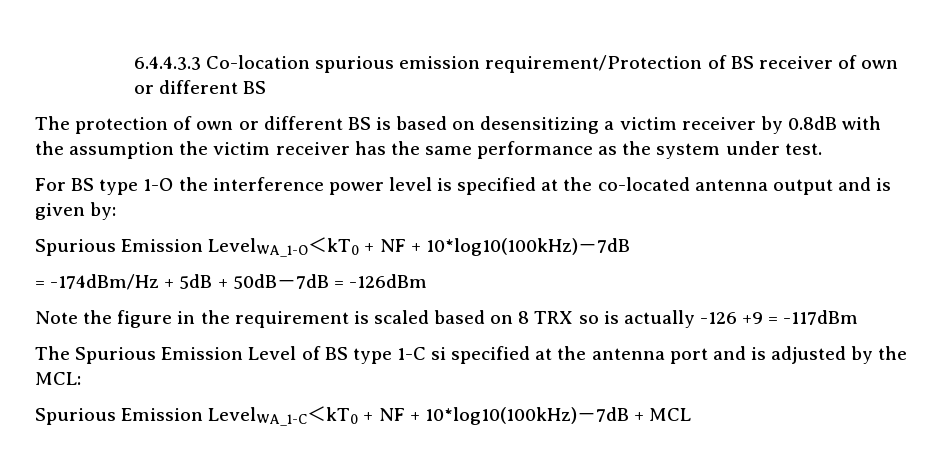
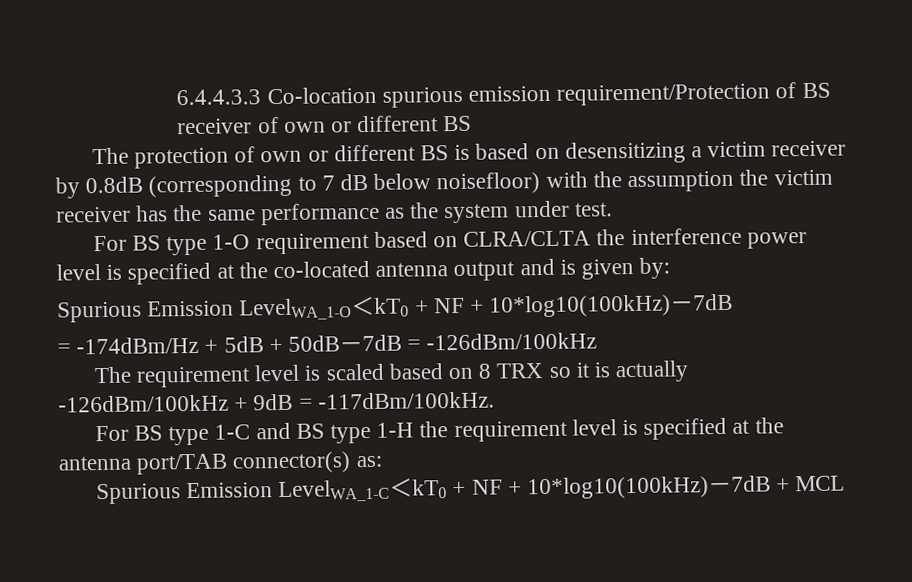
(837, 123) none -> [148,172,541,198] (corresponding to 7 dB below noisefloor)
(174, 184) none -> [255,230,592,255] requirement based on CLRA/CLTA
[348,274,427,288] [35,310,349,328] -126dBm // Note the figure in the requirement -> [426,332,598,351] [93,364,301,388] -126dBm/100kHz // The requirement level
(599, 319) none -> [575,362,590,378] it
[699,310,859,325] [35,346,908,364] [35,372,81,385] -126 +9 = -117dBm // The Spurious Emission Level of BS type 1-C si specified at the antenna port and is adjusted by the MCL: -> [58,391,495,413] [94,417,784,446] [58,451,382,475] -126dBm/100kHz + 9dB = -117dBm/100kHz. // For BS type 1-C and BS type 1-H the requirement level is specified at the antenna port/TAB connector(s) as:

